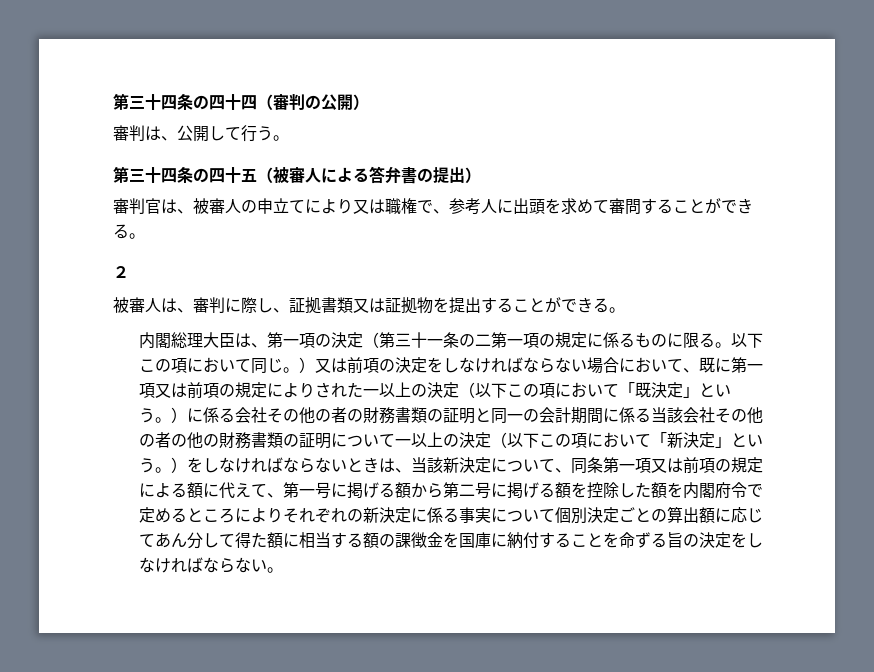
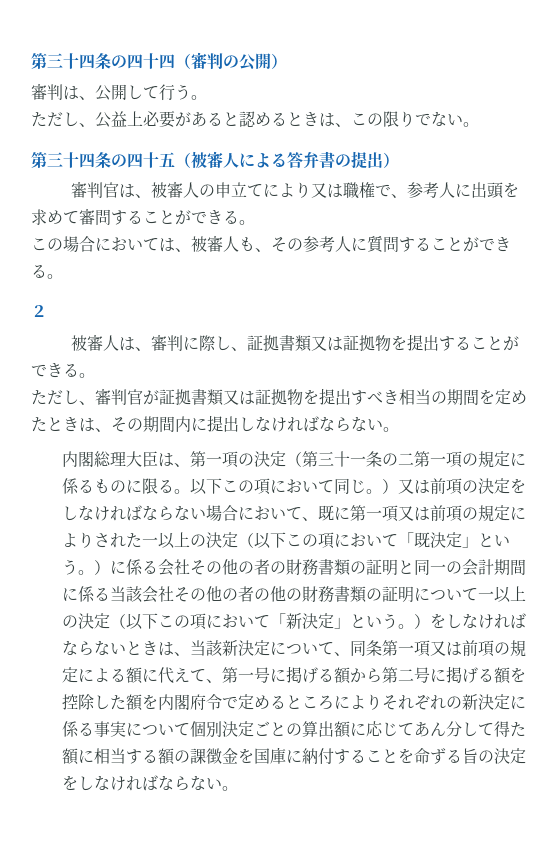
(289, 138) none -> [31,111,479,128] // ただし、公益上必要があると認めるときは、この限りでない。
(145, 236) none -> [31,235,511,253] [31,264,63,279] // この場合においては、被審人も、その参考人に質問することができる。
(625, 310) none -> [31,388,527,406] [31,415,399,432] // ただし、審判官が証拠書類又は証拠物を提出すべき相当の期間を定めたときは、その期間内に提出しなければならない。

